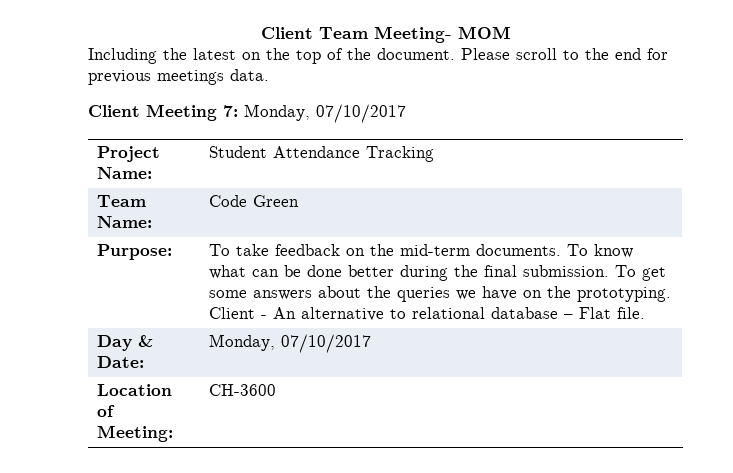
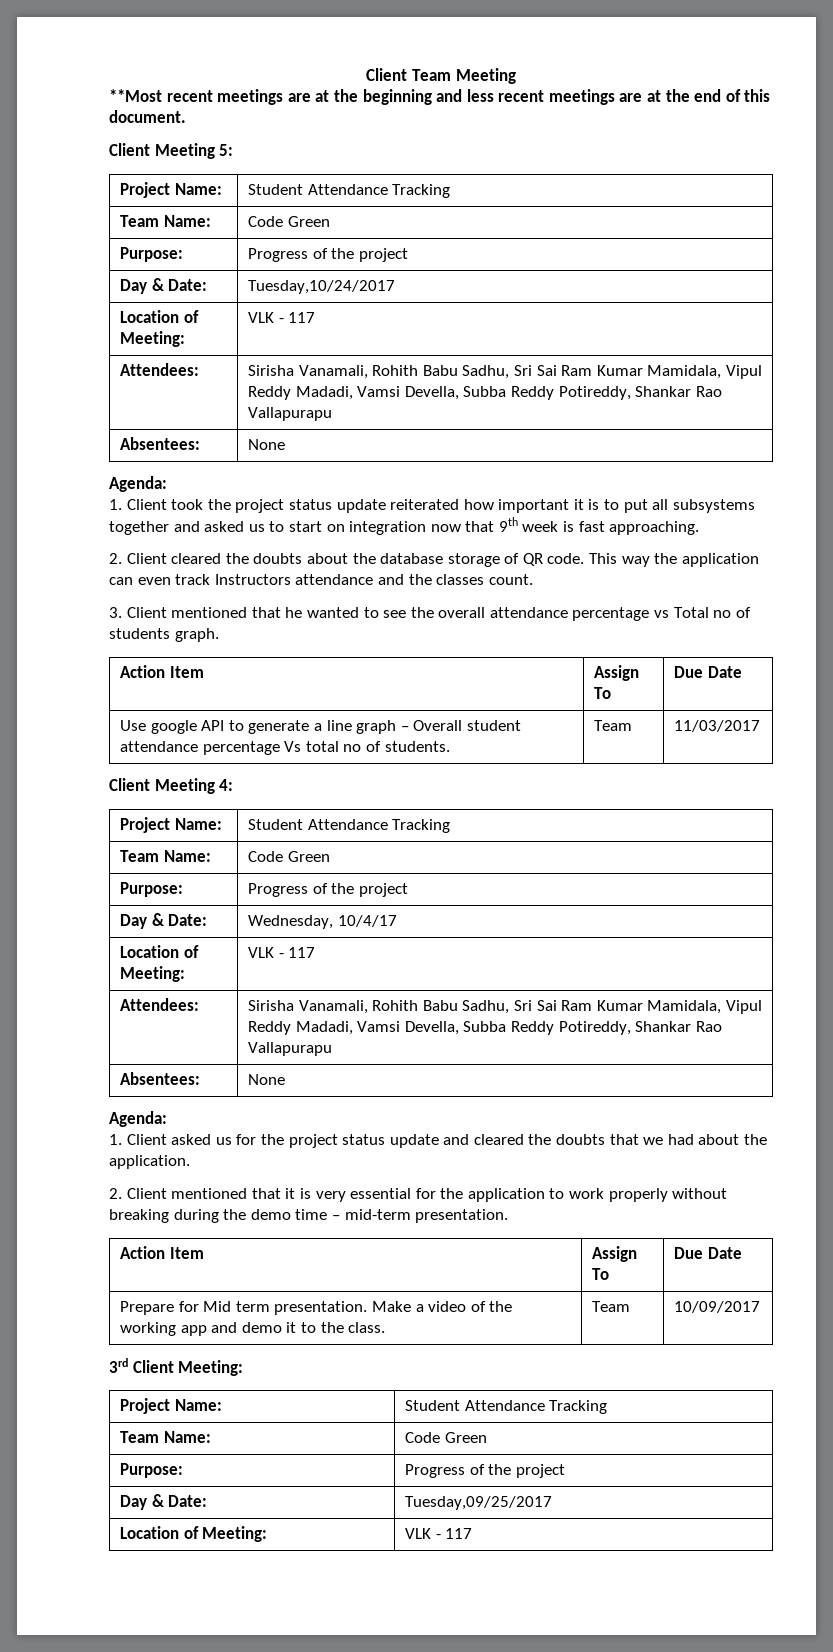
[373,26,511,43] [88,48,668,64] [88,69,269,85] [88,104,406,123] Meeting- MOM // Including the latest on the top of the document. Please scroll to the end for previous meetings data. // Client Meeting 7: Monday, 07/10/2017 -> [455,68,516,84] [109,89,771,105] [109,110,186,123] [109,143,234,159] Meeting // **Most recent meetings are at the beginning and less recent meetings are at the end of this document. // Client Meeting 5:
[209,244,634,258] [209,265,667,281] [209,286,672,302] [209,307,646,321] [97,335,154,351] [97,356,145,368] [209,334,372,353] [97,384,173,396] [97,405,116,417] [97,425,174,442] [209,384,277,396] To take feedback on the mid-term documents. To know what can be done better during the final submission. To get some answers about the queries we have on the prototyping. Client - An alternative to relational database – Flat file. // Day & Date: | Monday, 07/10/2017 // Location of Meeting: | CH-3600 -> [247,248,408,262] [119,278,208,294] [247,280,395,294] [119,310,199,323] [119,331,185,347] [247,312,316,323] [119,363,199,376] [247,365,762,379] [247,386,722,400] [247,407,332,421] [119,437,200,450] [247,439,285,450] [109,476,167,492] [109,499,755,513] [109,517,700,535] [109,553,759,567] [109,574,533,585] [109,607,751,621] [109,628,219,642] [119,665,204,678] [593,665,639,681] [593,687,611,699] [673,666,742,678] [119,720,521,734] [119,741,450,755] [593,720,632,731] [673,720,760,732] [109,778,234,794] [119,817,222,833] [247,819,451,833] [119,850,211,862] [247,851,330,862] [119,882,183,897] [247,883,408,897] [119,913,208,929] [247,915,397,929] [119,945,199,958] [119,966,185,982] [247,947,316,958] [119,998,199,1011] [247,1000,762,1014] [247,1021,722,1035] [247,1042,332,1056] [119,1072,200,1085] [247,1074,285,1085] [109,1111,167,1127] [109,1134,768,1148] [109,1155,190,1169] [109,1188,728,1202] [109,1209,509,1223] [119,1246,204,1259] [591,1246,637,1262] [591,1268,609,1280] [673,1247,742,1259] [119,1301,513,1315] [119,1322,386,1336] [591,1301,630,1312] [673,1301,760,1313] [109,1358,244,1376] [119,1398,222,1414] [404,1400,608,1414] [119,1431,211,1443] [404,1432,487,1443] [119,1463,183,1478] [404,1464,565,1478] [119,1494,208,1510] [404,1496,552,1510] [119,1526,268,1542] [404,1528,473,1539] Progress of the project // Day & Date: | Tuesday,10/24/2017 // Location of Meeting: | VLK - 117 // Attendees: | Sirisha Vanamali, Rohith Babu Sadhu, Sri Sai Ram Kumar Mamidala, Vipul Reddy Madadi, Vamsi Devella, Subba Reddy Potireddy, Shankar Rao Vallapurapu // Absentees: | None // Agenda: // 1. Client took the project status update reiterated how important it is to put all subsystems together and asked us to start on integration now that 9th week is fast approaching. // 2. Client cleared the doubts about the database storage of QR code. This way the application can even track Instructors attendance and the classes count. // 3. Client mentioned that he wanted to see the overall attendance percentage vs Total no of students graph. // Action Item | Assign To | Due Date // Use google API to generate a line graph – Overall student attendance percentage Vs total no of students. | Team | 11/03/2017 // Client Meeting 4: // Project Name: | Student Attendance Tracking // Team Name: | Code Green // Purpose: | Progress of the project // Day & Date: | Wednesday, 10/4/17 // Location of Meeting: | VLK - 117 // Attendees: | Sirisha Vanamali, Rohith Babu Sadhu, Sri Sai Ram Kumar Mamidala, Vipul Reddy Madadi, Vamsi Devella, Subba Reddy Potireddy, Shankar Rao Vallapurapu // Absentees: | None // Agenda: // 1. Client asked us for the project status update and cleared the doubts that we had about the application. // 2. Client mentioned that it is very essential for the application to work properly without breaking during the demo time – mid-term presentation. // Action Item | Assign To | Due Date // Prepare for Mid term presentation. Make a video of the working app and demo it to the class. | Team | 10/09/2017 // 3rd Client Meeting: // Project Name: | Student Attendance Tracking // Team Name: | Code Green // Purpose: | Progress of the project // Day & Date: | Tuesday,09/25/2017 // Location of Meeting: | VLK - 117

